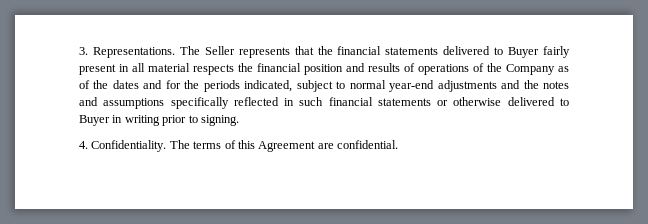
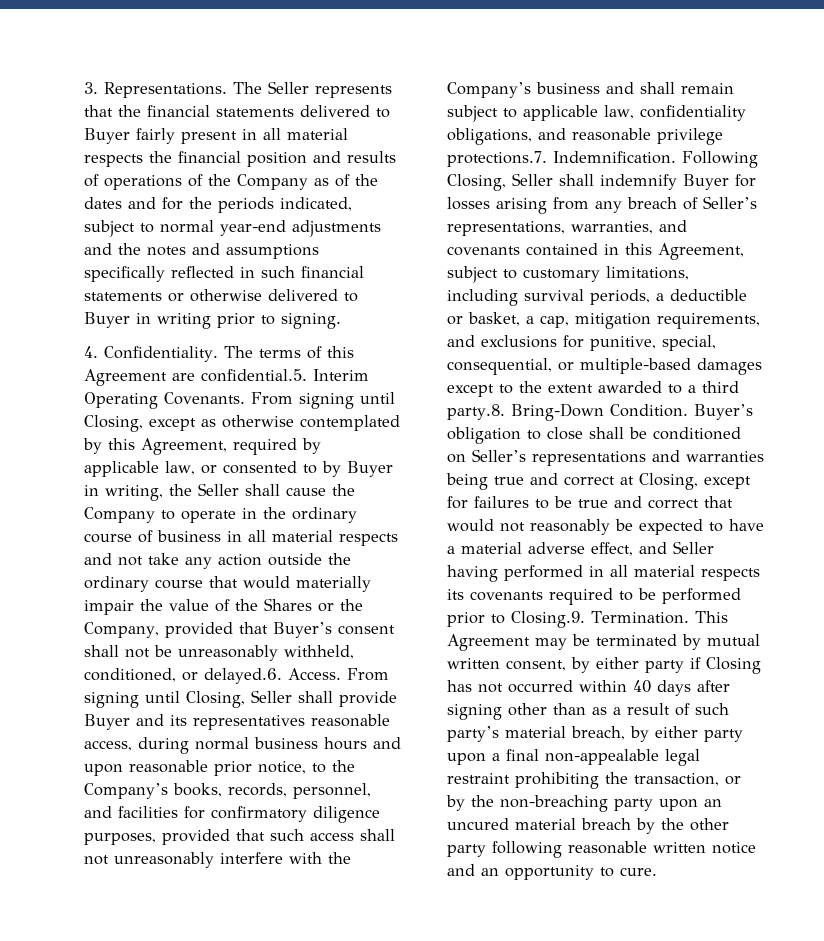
[337,140,398,149] confidential. -> [201,369,369,382] [84,392,395,409] [84,415,400,432] [83,438,321,455] [84,461,393,477] [84,483,355,501] [84,507,357,523] [84,530,398,546] [84,553,351,569] [84,576,371,592] [84,598,363,615] [84,622,395,638] [84,645,354,661] [84,668,389,684] [84,690,397,708] [84,714,390,730] [84,737,401,754] [84,760,355,776] [84,783,371,799] [84,806,380,823] [84,829,395,845] [84,852,351,868] [447,82,734,98] [447,105,746,122] [447,128,723,145] [447,151,758,168] [447,173,756,191] [447,196,757,214] [447,220,687,236] [447,243,744,260] [447,266,689,283] [447,289,747,306] [447,312,760,329] [447,335,716,351] [447,358,762,375] [447,381,739,397] [447,403,753,421] [447,427,741,444] [447,449,764,466] [446,473,751,490] [447,496,733,509] [447,519,764,535] [447,541,714,556] [447,565,760,582] [447,588,741,605] [447,611,728,628] [447,634,760,651] [447,657,761,674] [447,680,730,696] [447,703,729,720] [447,726,743,742] [447,749,700,766] [447,772,741,789] [446,795,722,812] [447,818,729,834] [447,841,756,858] [447,864,657,880] confidential.5. Interim Operating Covenants. From signing until Closing, except as otherwise contemplated by this Agreement, required by applicable law, or consented to by Buyer in writing, the Seller shall cause the Company to operate in the ordinary course of business in all material respects and not take any action outside the ordinary course that would materially impair the value of the Shares or the Company, provided that Buyer’s consent shall not be unreasonably withheld, conditioned, or delayed.6. Access. From signing until Closing, Seller shall provide Buyer and its representatives reasonable access, during normal business hours and upon reasonable prior notice, to the Company’s books, records, personnel, and facilities for confirmatory diligence purposes, provided that such access shall not unreasonably interfere with the Company’s business and shall remain subject to applicable law, confidentiality obligations, and reasonable privilege protections.7. Indemnification. Following Closing, Seller shall indemnify Buyer for losses arising from any breach of Seller’s representations, warranties, and covenants contained in this Agreement, subject to customary limitations, including survival periods, a deductible or basket, a cap, mitigation requirements, and exclusions for punitive, special, consequential, or multiple-based damages except to the extent awarded to a third party.8. Bring-Down Condition. Buyer’s obligation to close shall be conditioned on Seller’s representations and warranties being true and correct at Closing, except for failures to be true and correct that would not reasonably be expected to have a material adverse effect, and Seller having performed in all material respects its covenants required to be performed prior to Closing.9. Termination. This Agreement may be terminated by mutual written consent, by either party if Closing has not occurred within 40 days after signing other than as a result of such party’s material breach, by either party upon a final non-appealable legal restraint prohibiting the transaction, or by the non-breaching party upon an uncured material breach by the other party following reasonable written notice and an opportunity to cure.

